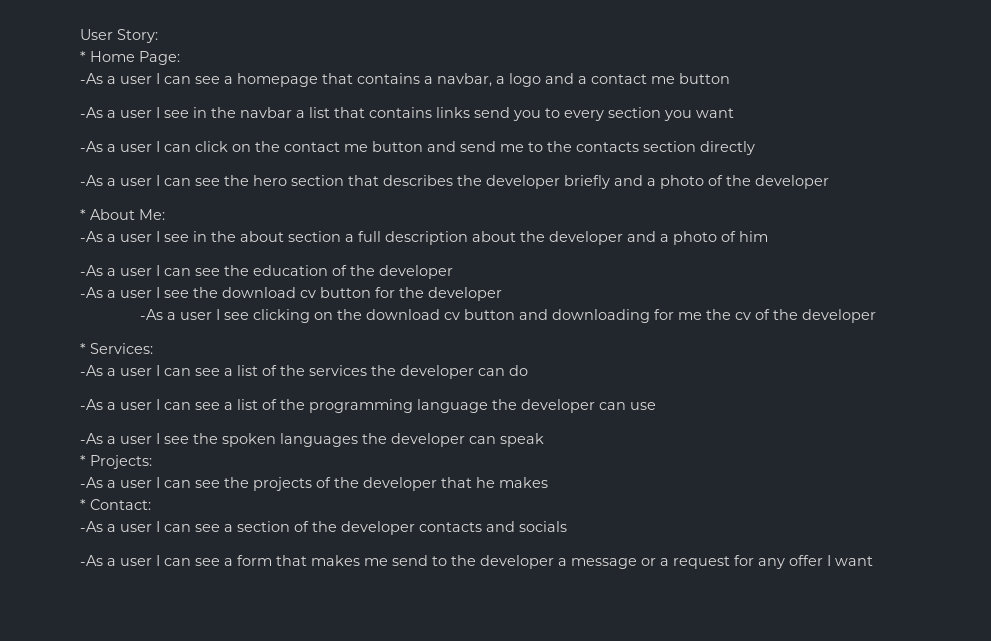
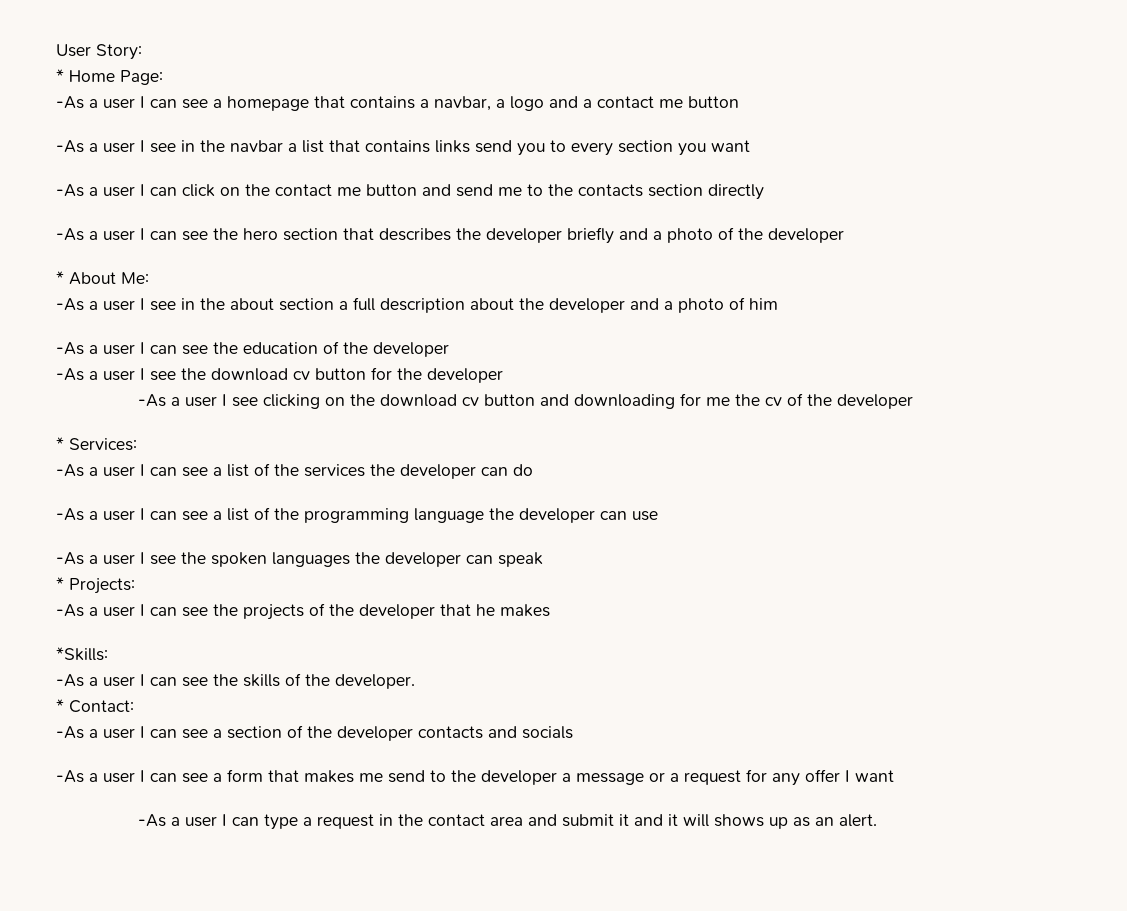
(548, 482) none -> [56,647,108,661] [56,673,415,689] // *Skills: // -As a user I can see the skills of the developer.
(873, 561) none -> [137,814,877,830] // -As a user I can type a request in the contact area and submit it and it will shows up as an alert.

